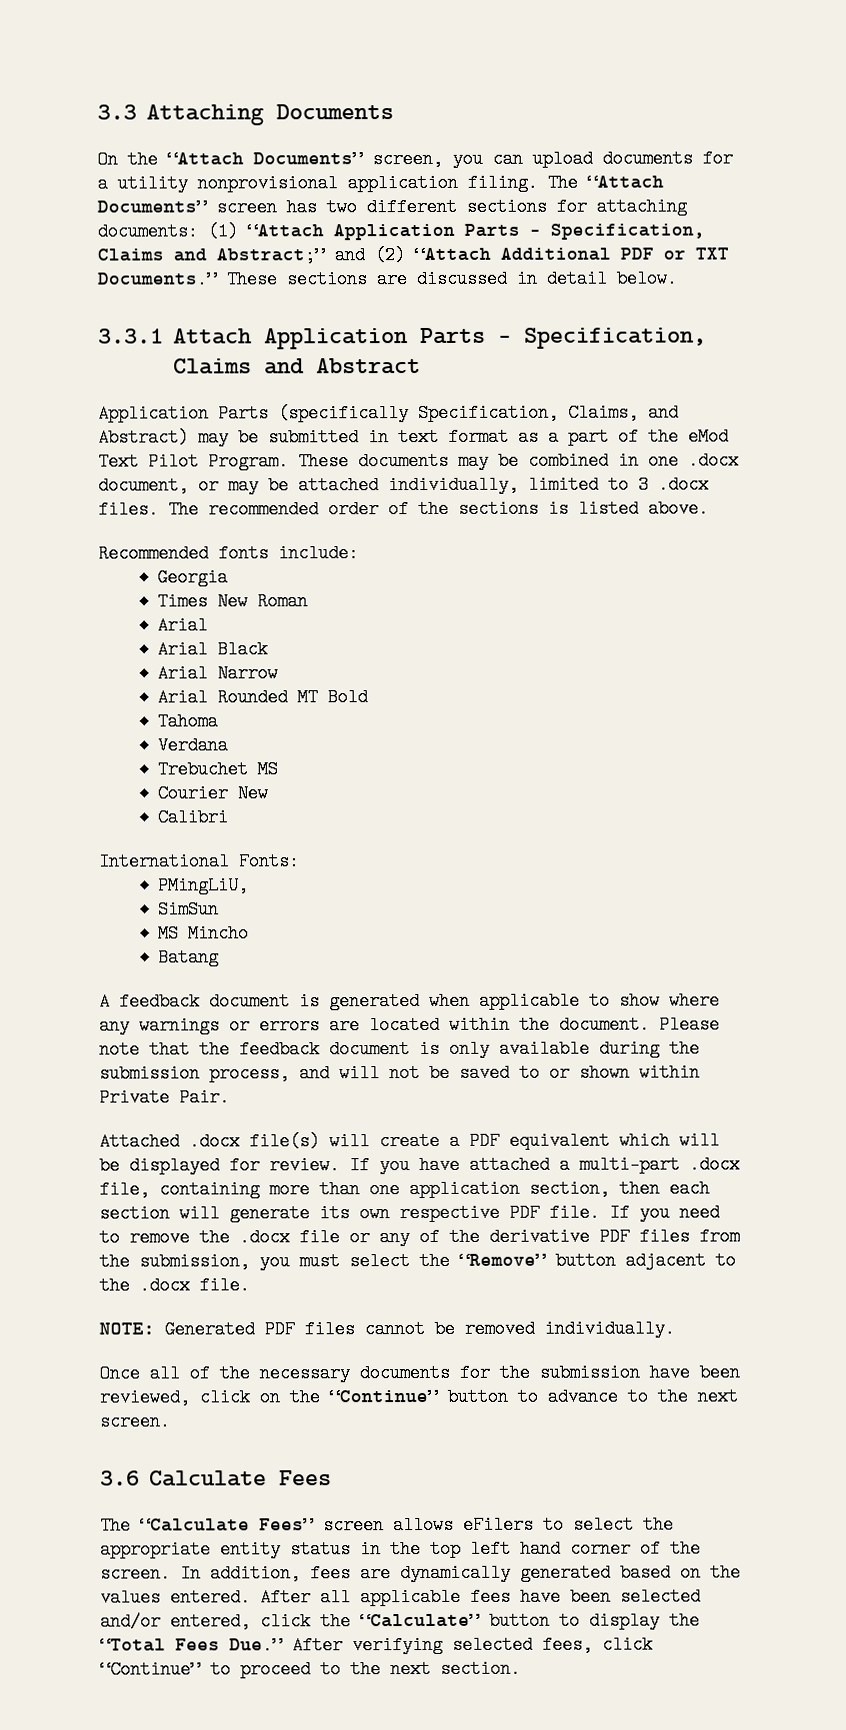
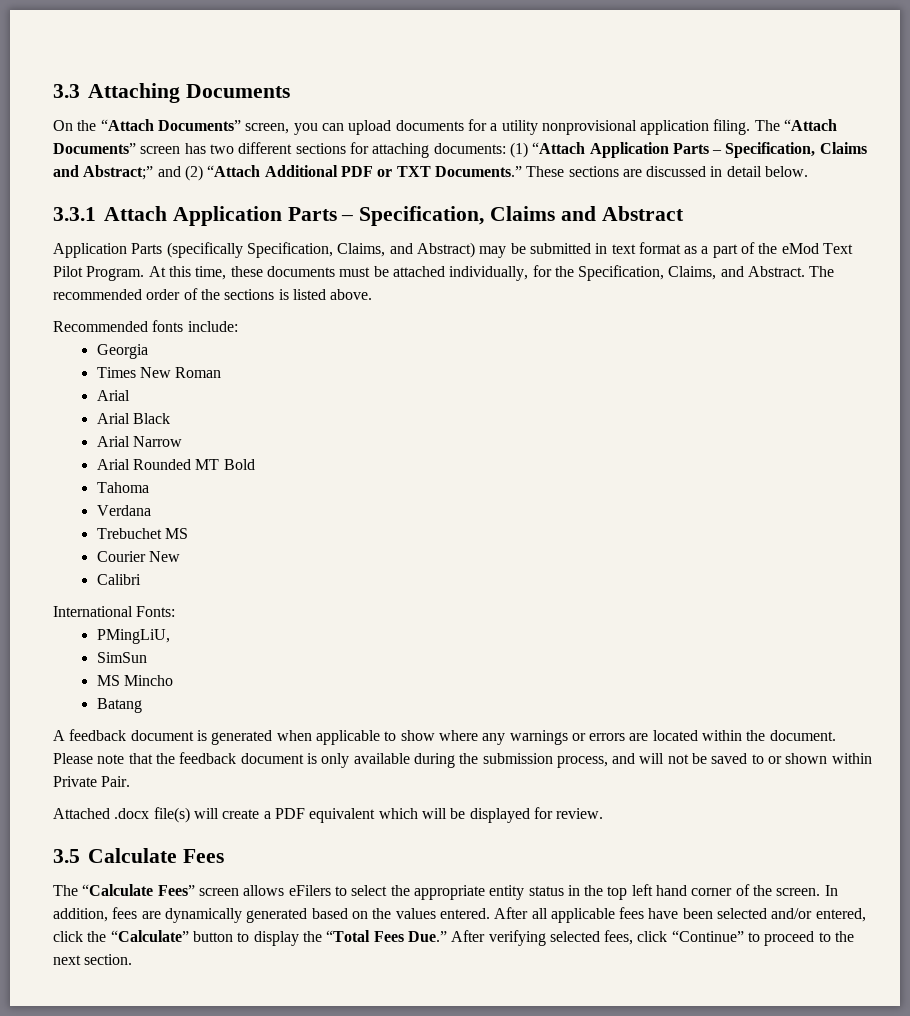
[298,451,739,471] [98,475,709,495] [98,500,159,519] These documents may be combined in one .docx document, or may be attached individually, limited to 3 .docx files. -> [148,265,806,281] At this time, these documents must be attached individually, for the Specification, Claims, and Abstract.
[349,1155,740,1175] [99,1179,710,1199] [99,1203,720,1223] [99,1227,740,1247] [99,1251,736,1271] [99,1276,250,1295] [99,1319,675,1339] [99,1363,740,1383] [99,1387,738,1407] [99,1412,170,1431] [100,1470,140,1486] If you have attached a multi-part .docx file, containing more than one application section, then each section will generate its own respective PDF file. If you need to remove the .docx file or any of the derivative PDF files from the submission, you must select the “Remove” button adjacent to the .docx file. // NOTE: Generated PDF files cannot be removed individually. // Once all of the necessary documents for the submission have been reviewed, click on the “Continue” button to advance to the next screen. // 3.6 -> [53,849,80,863] // 3.5

